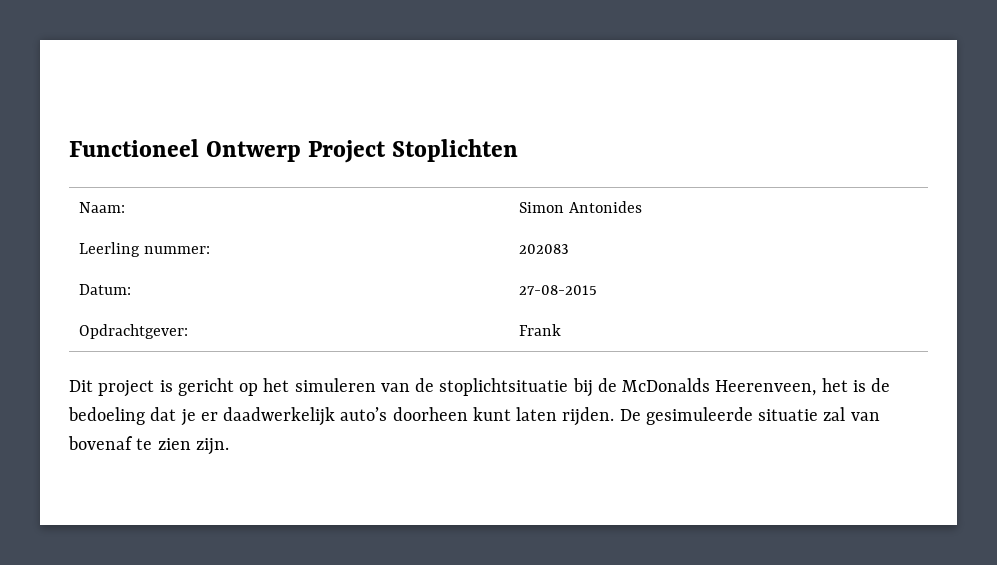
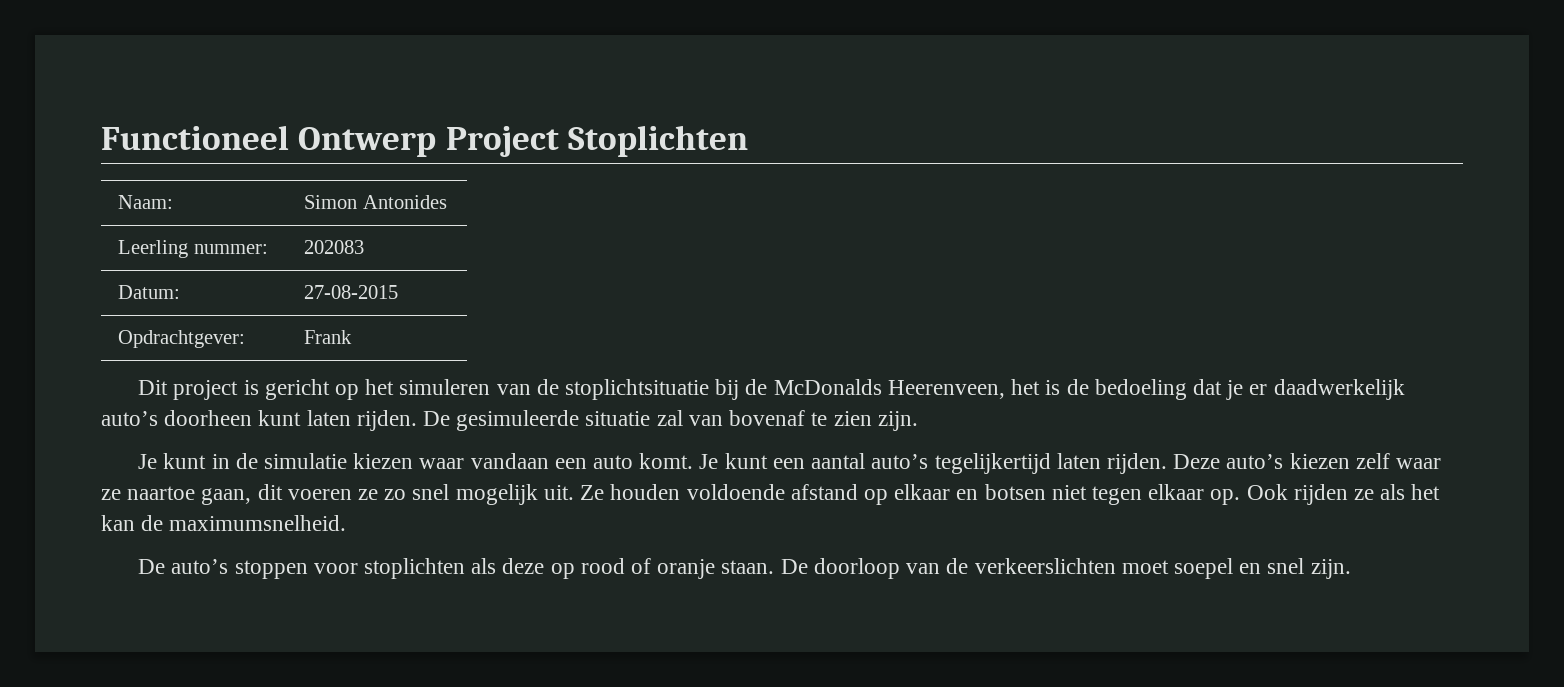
(229, 446) none -> [138,453,1441,474] [101,484,1441,505] [101,515,347,531] [138,558,1351,579] // Je kunt in de simulatie kiezen waar vandaan een auto komt. Je kunt een aantal auto’s tegelijkertijd laten rijden. Deze auto’s kiezen zelf waar ze naartoe gaan, dit voeren ze zo snel mogelijk uit. Ze houden voldoende afstand op elkaar en botsen niet tegen elkaar op. Ook rijden ze als het kan de maximumsnelheid. // De auto’s stoppen voor stoplichten als deze op rood of oranje staan. De doorloop van de verkeerslichten moet soepel en snel zijn.

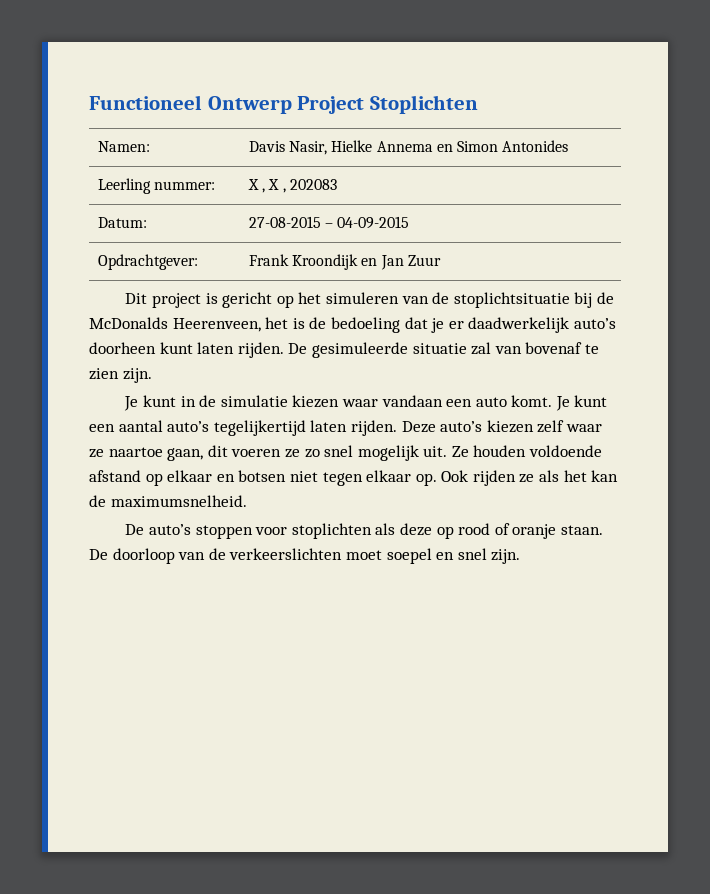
[118,195,174,209] Naam: | -> [98,141,151,152] [249,140,453,155] Namen: | Davis Nasir, Hielke Annema en
(268, 249) none -> [248,179,286,193] X , X ,
(399, 292) none -> [325,216,410,229] – 04-09-2015
(353, 337) none -> [292,254,441,270] Kroondijk en Jan Zuur

